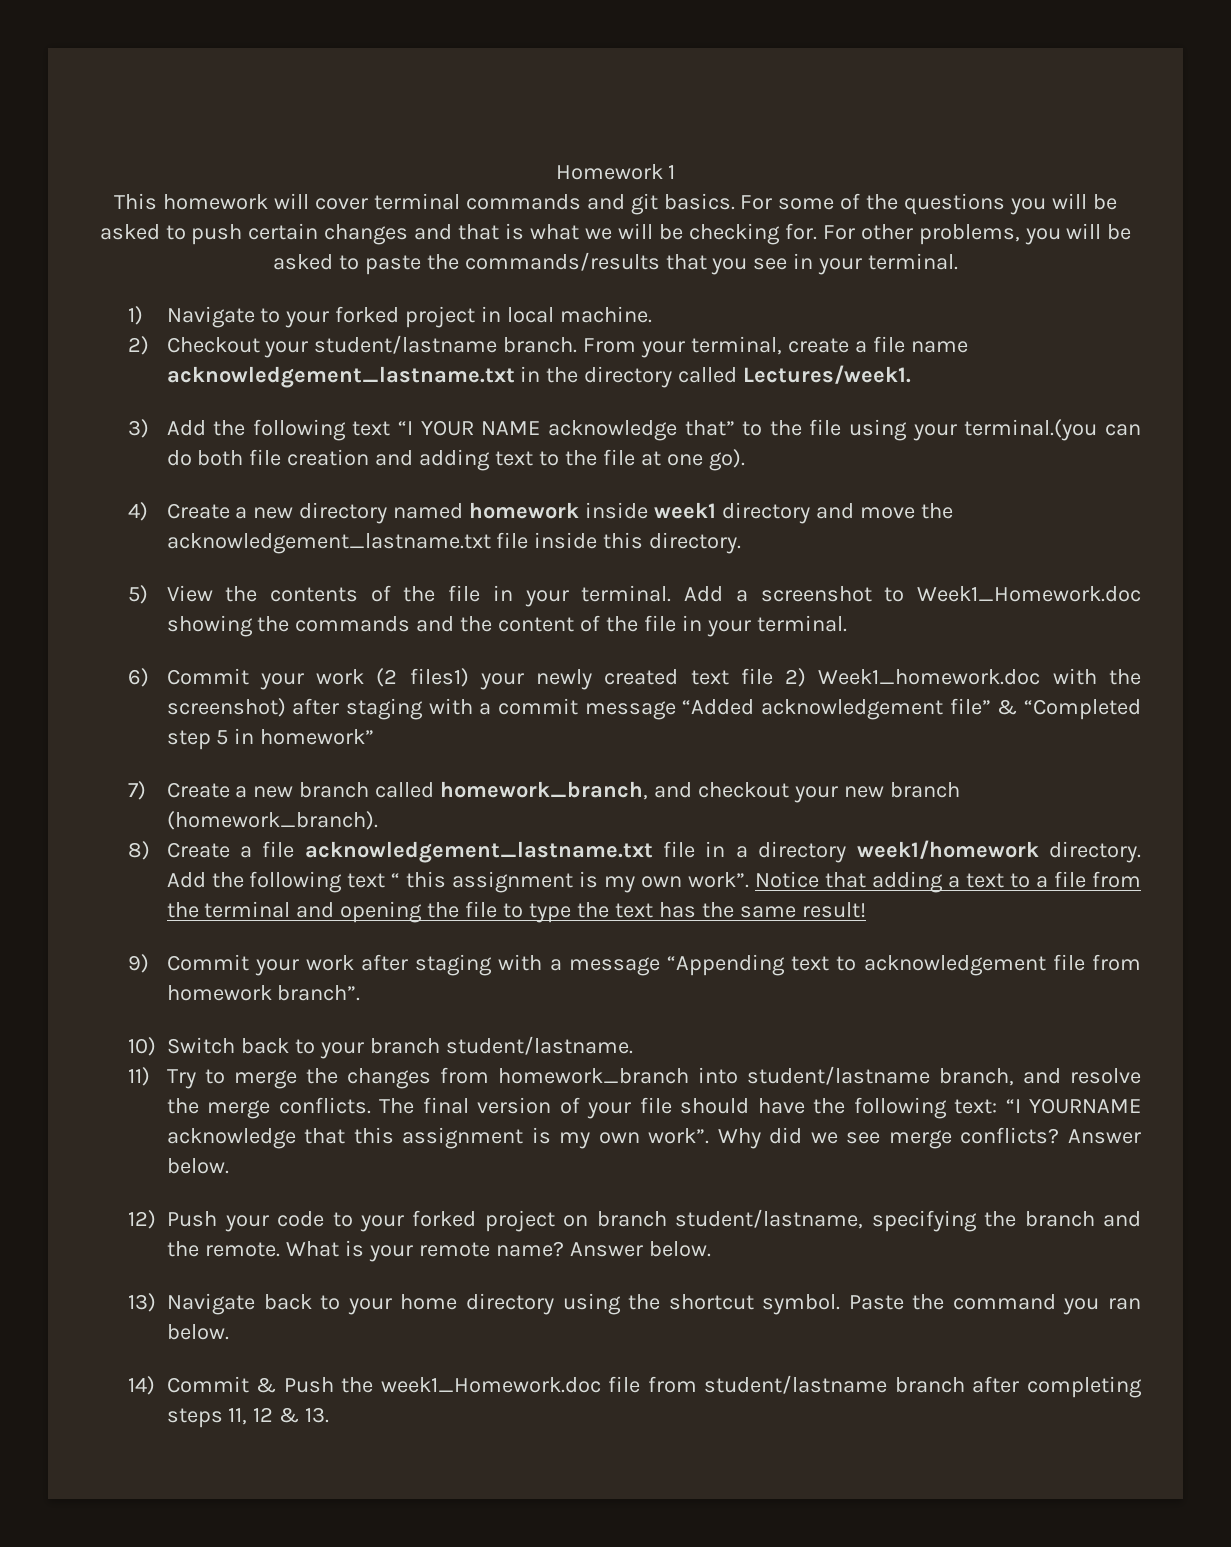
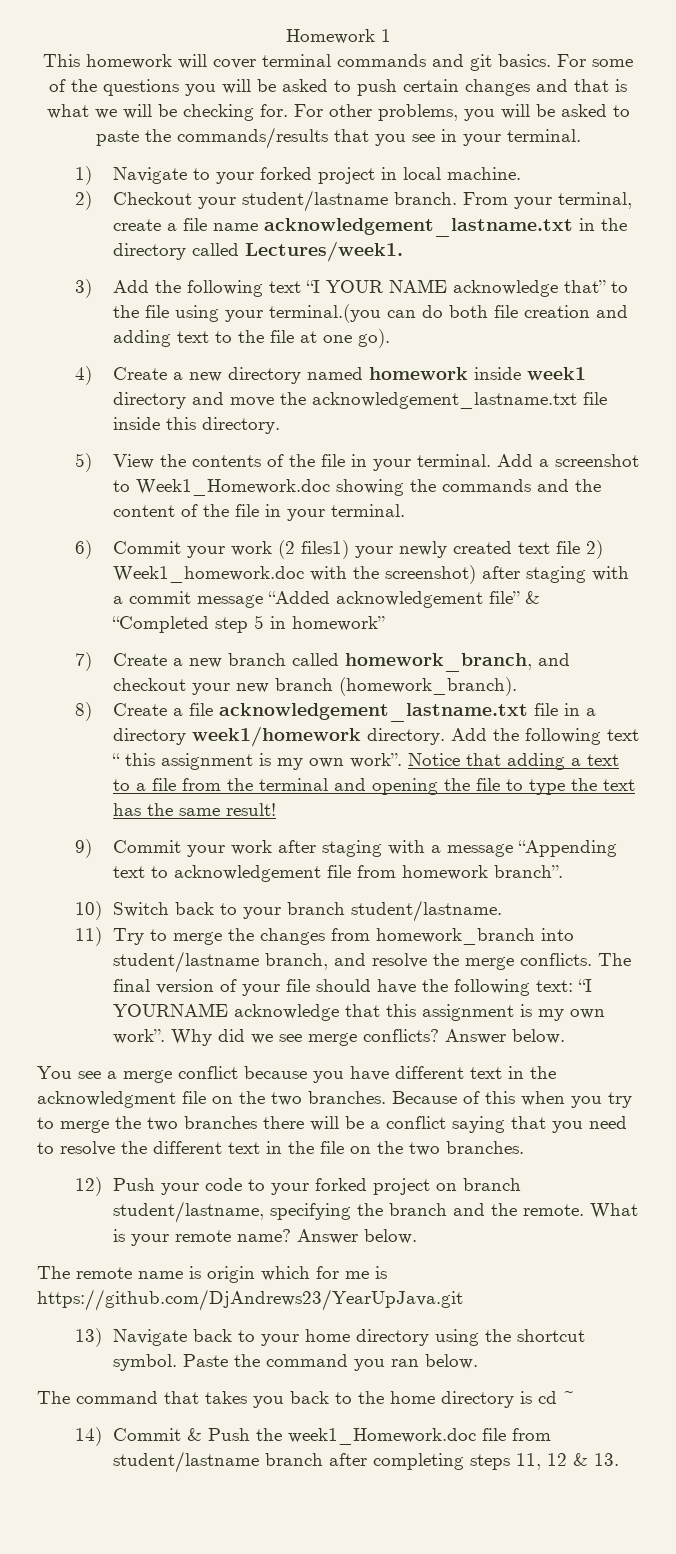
(229, 1166) none -> [37,1066,556,1083] [37,1091,632,1108] [37,1116,627,1133] [37,1141,524,1156] // You see a merge conflict because you have different text in the acknowledgment file on the two branches. Because of this when you try to merge the two branches there will be a conflict saying that you need to resolve the different text in the file on the two branches.
(711, 1249) none -> [37,1266,387,1283] [37,1289,463,1311] // The remote name is origin which for me is https://github.com/DjAndrews23/YearUpJava.git
(230, 1332) none -> [37,1391,575,1408] // The command that takes you back to the home directory is cd ~

